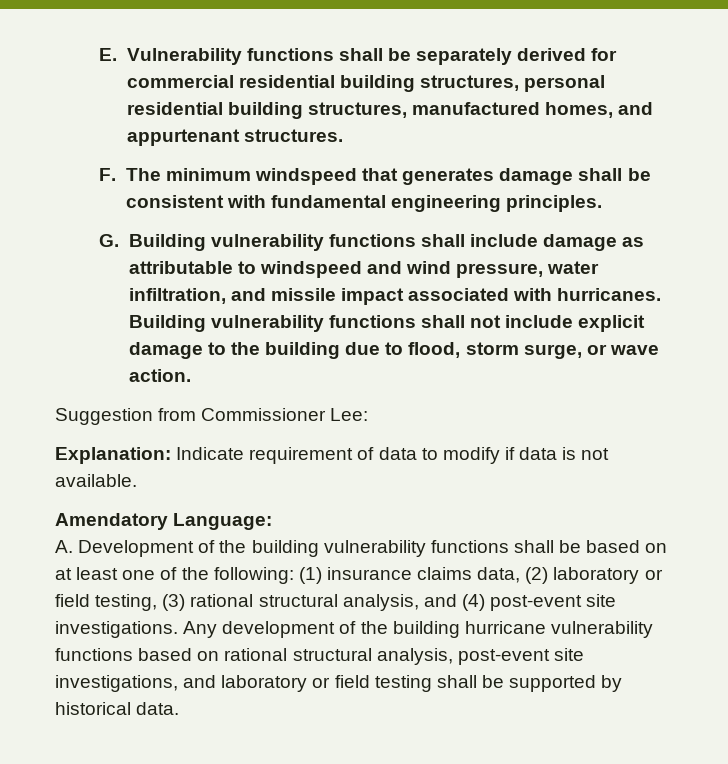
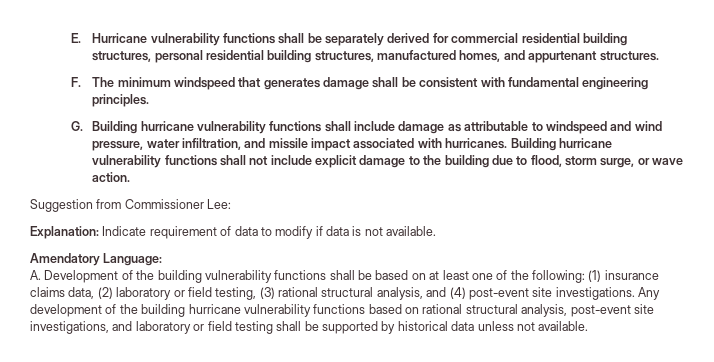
[126,48,242,65] Vulnerability -> [92,33,220,46] Hurricane vulnerability
(206, 242) none -> [140,121,194,131] hurricane
(206, 323) none -> [558,138,612,148] hurricane
[136,702,180,715] data. -> [451,321,589,331] data unless not available.

